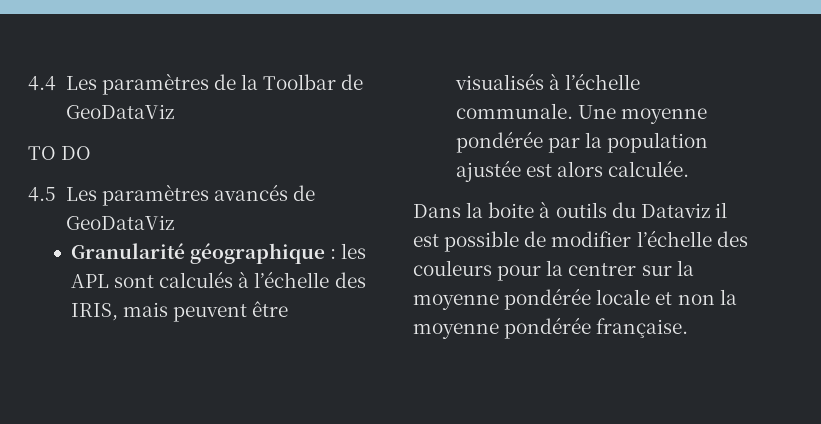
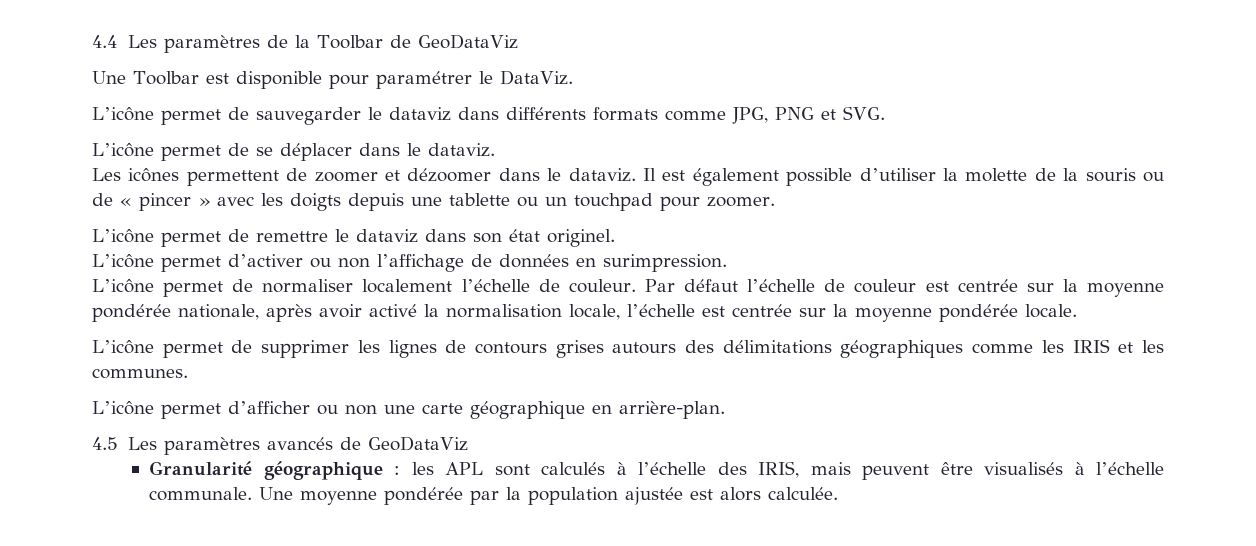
[28,146,92,160] TO DO -> [92,70,573,89] [92,106,885,125] [92,143,495,161] [92,168,1164,186] [92,193,775,211] [92,229,615,247] [92,254,727,272] [92,279,1165,297] [92,304,1077,322] [92,339,1165,358] [92,368,188,379] [92,401,725,419] Une Toolbar est disponible pour paramétrer le DataViz. // L’icône permet de sauvegarder le dataviz dans différents formats comme JPG, PNG et SVG. // L’icône permet de se déplacer dans le dataviz. // Les icônes permettent de zoomer et dézoomer dans le dataviz. Il est également possible d’utiliser la molette de la souris ou de « pincer » avec les doigts depuis une tablette ou un touchpad pour zoomer. // L’icône permet de remettre le dataviz dans son état originel. // L’icône permet d’activer ou non l’affichage de données en surimpression. // L’icône permet de normaliser localement l’échelle de couleur. Par défaut l’échelle de couleur est centrée sur la moyenne pondérée nationale, après avoir activé la normalisation locale, l’échelle est centrée sur la moyenne pondérée locale. // L’icône permet de supprimer les lignes de contours grises autours des délimitations géographiques comme les IRIS et les communes. // L’icône permet d’afficher ou non une carte géographique en arrière-plan.
[413,201,727,218] [413,230,748,252] [413,260,694,281] [413,288,737,310] [413,317,689,339] // Dans la boite à outils du Dataviz il est possible de modifier l’échelle des couleurs pour la centrer sur la moyenne pondérée locale et non la moyenne pondérée française. -> (839, 493) none

